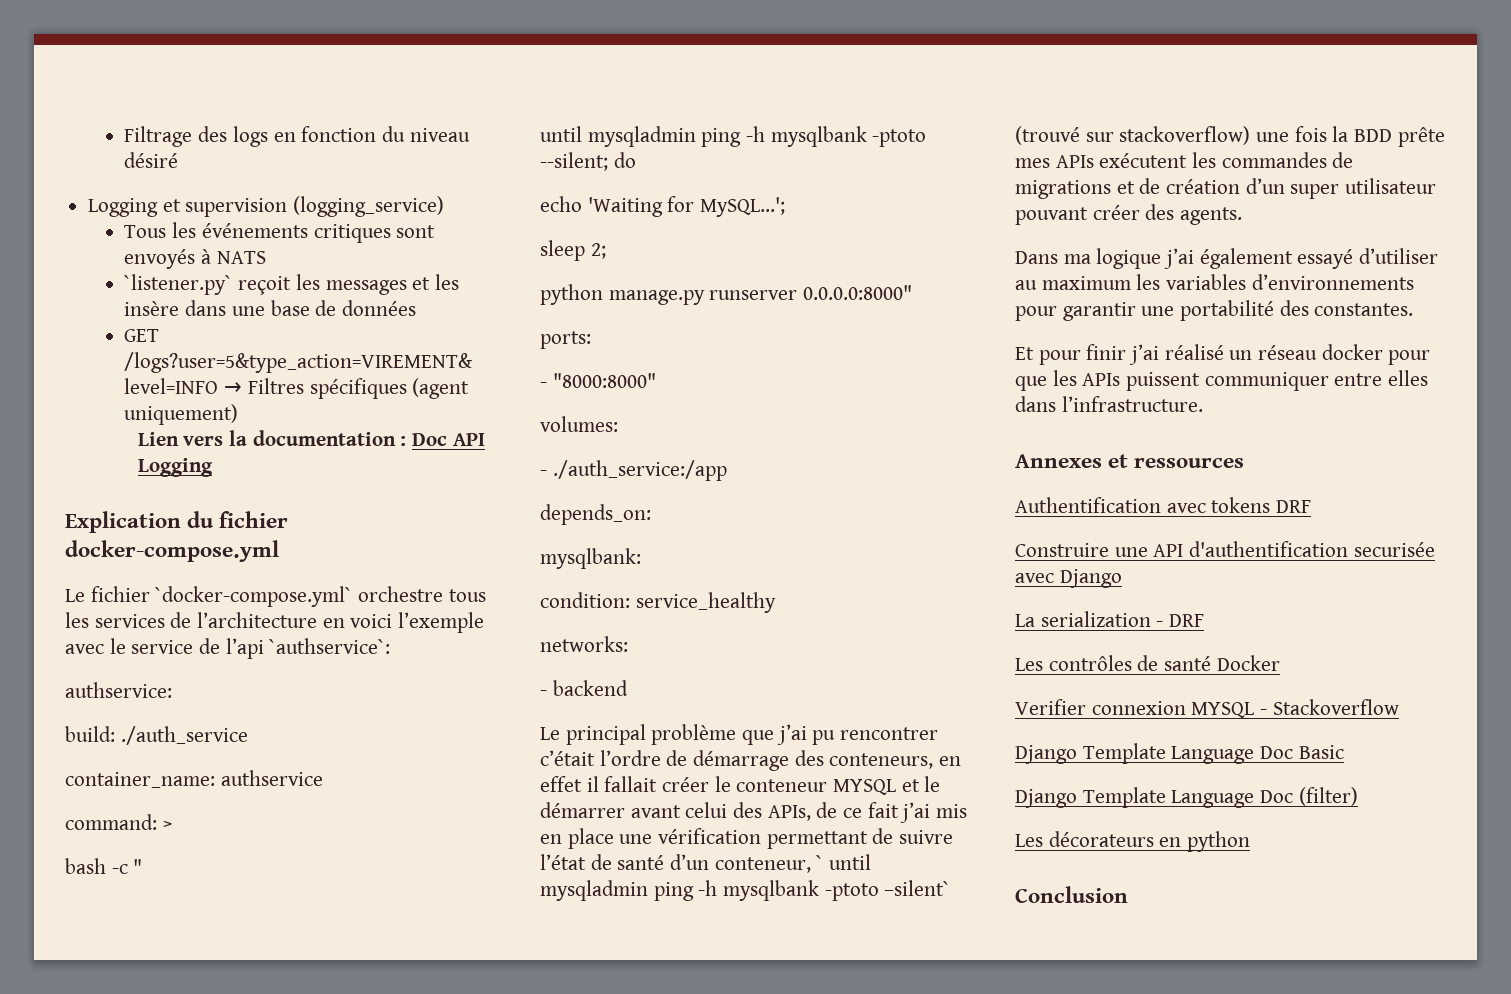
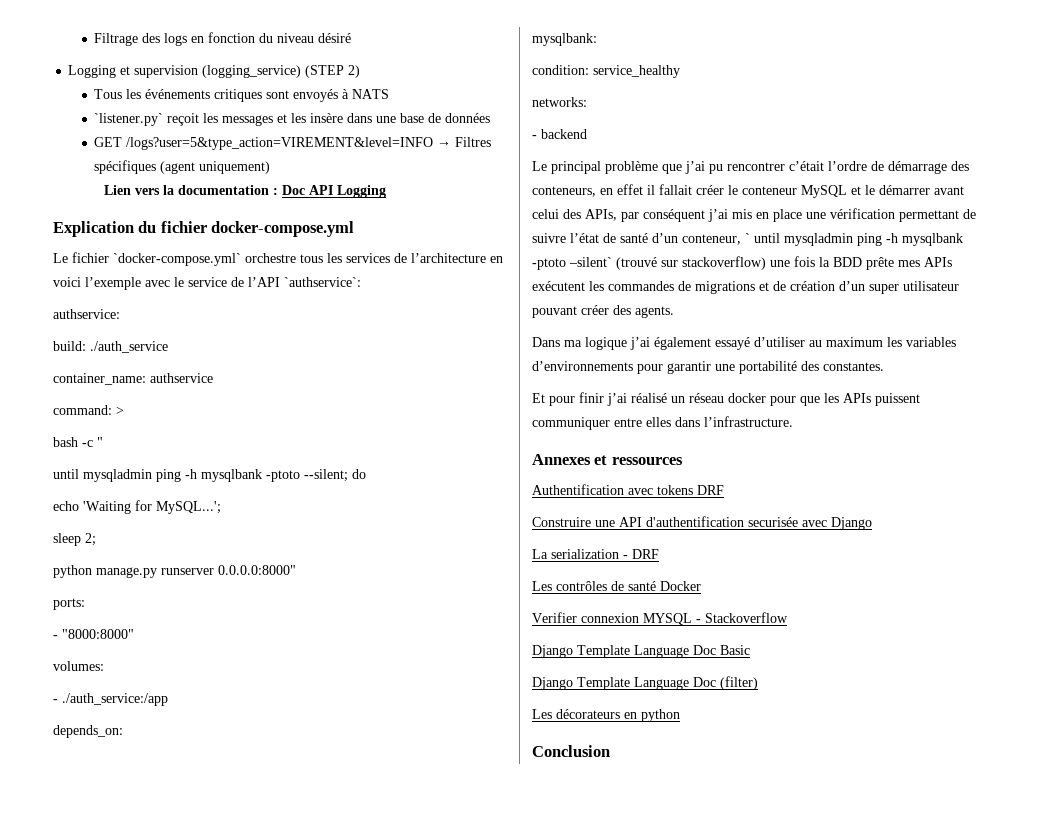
(445, 206) none -> [305,65,361,78] (STEP 2)
[225,638,264,659] l’api -> [248,277,280,287] l’API
[833,779,897,795] MYSQL -> [801,185,847,198] MySQL
[816,802,899,818] de ce fait -> [621,209,705,222] par conséquent

